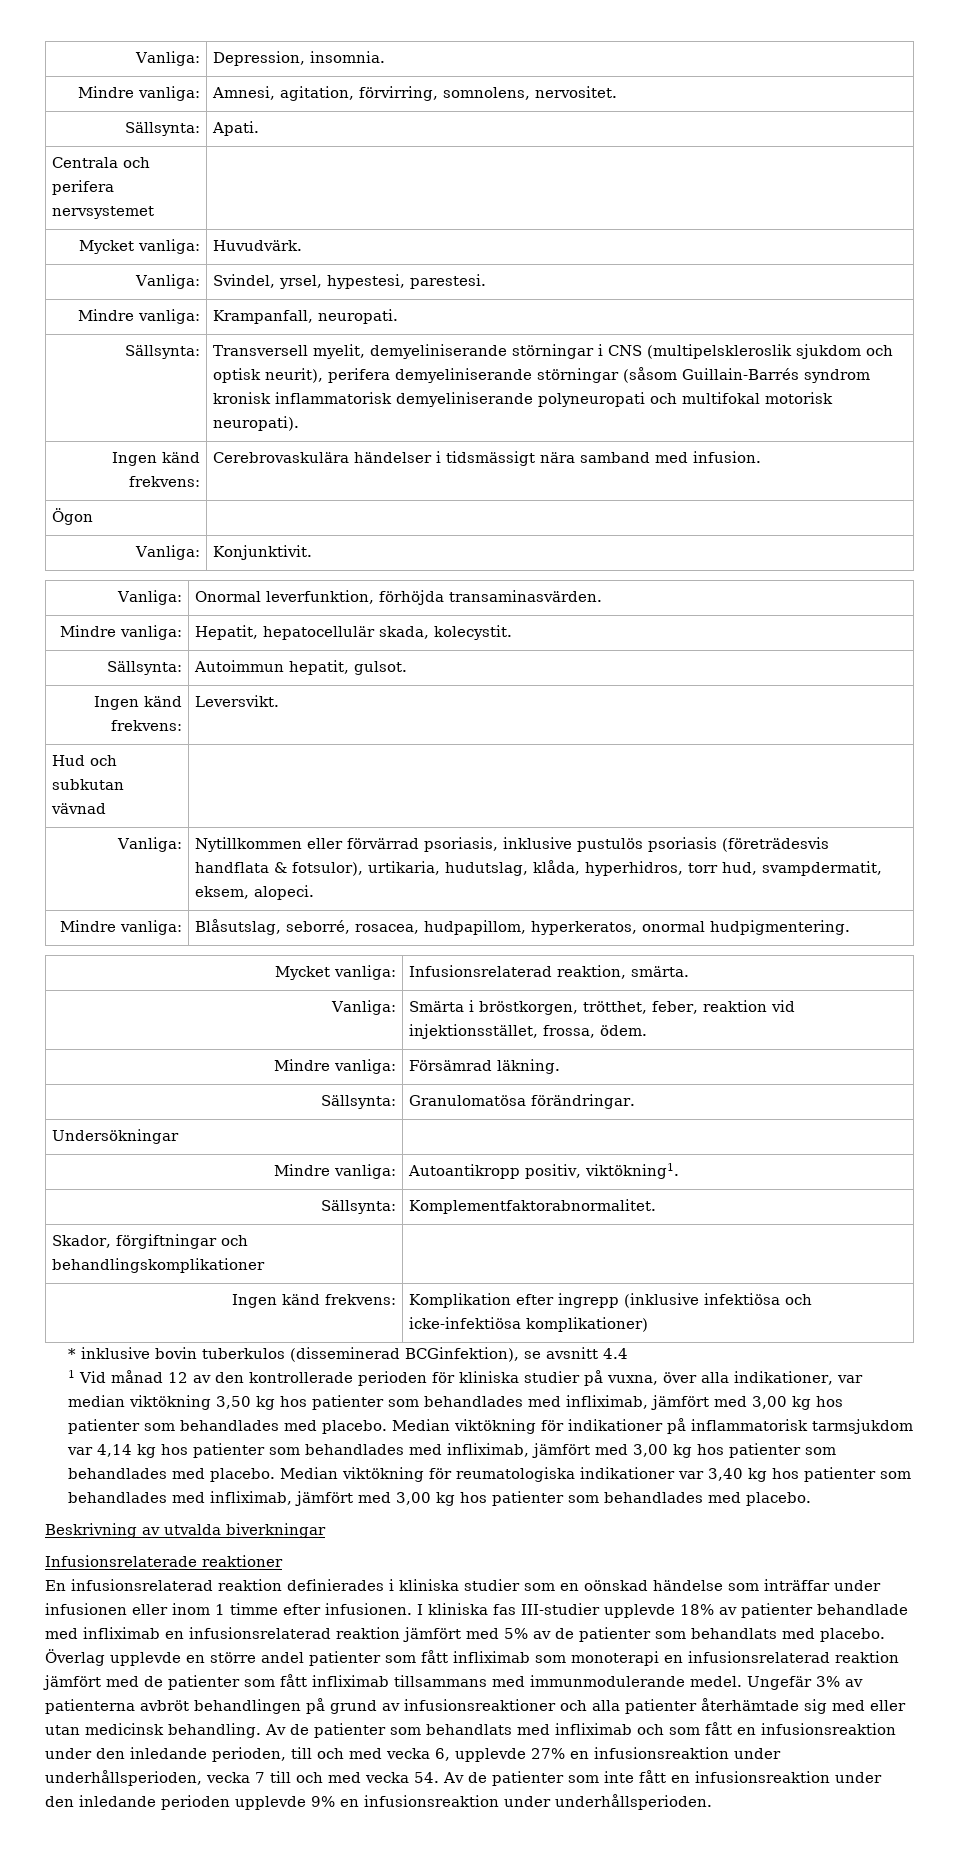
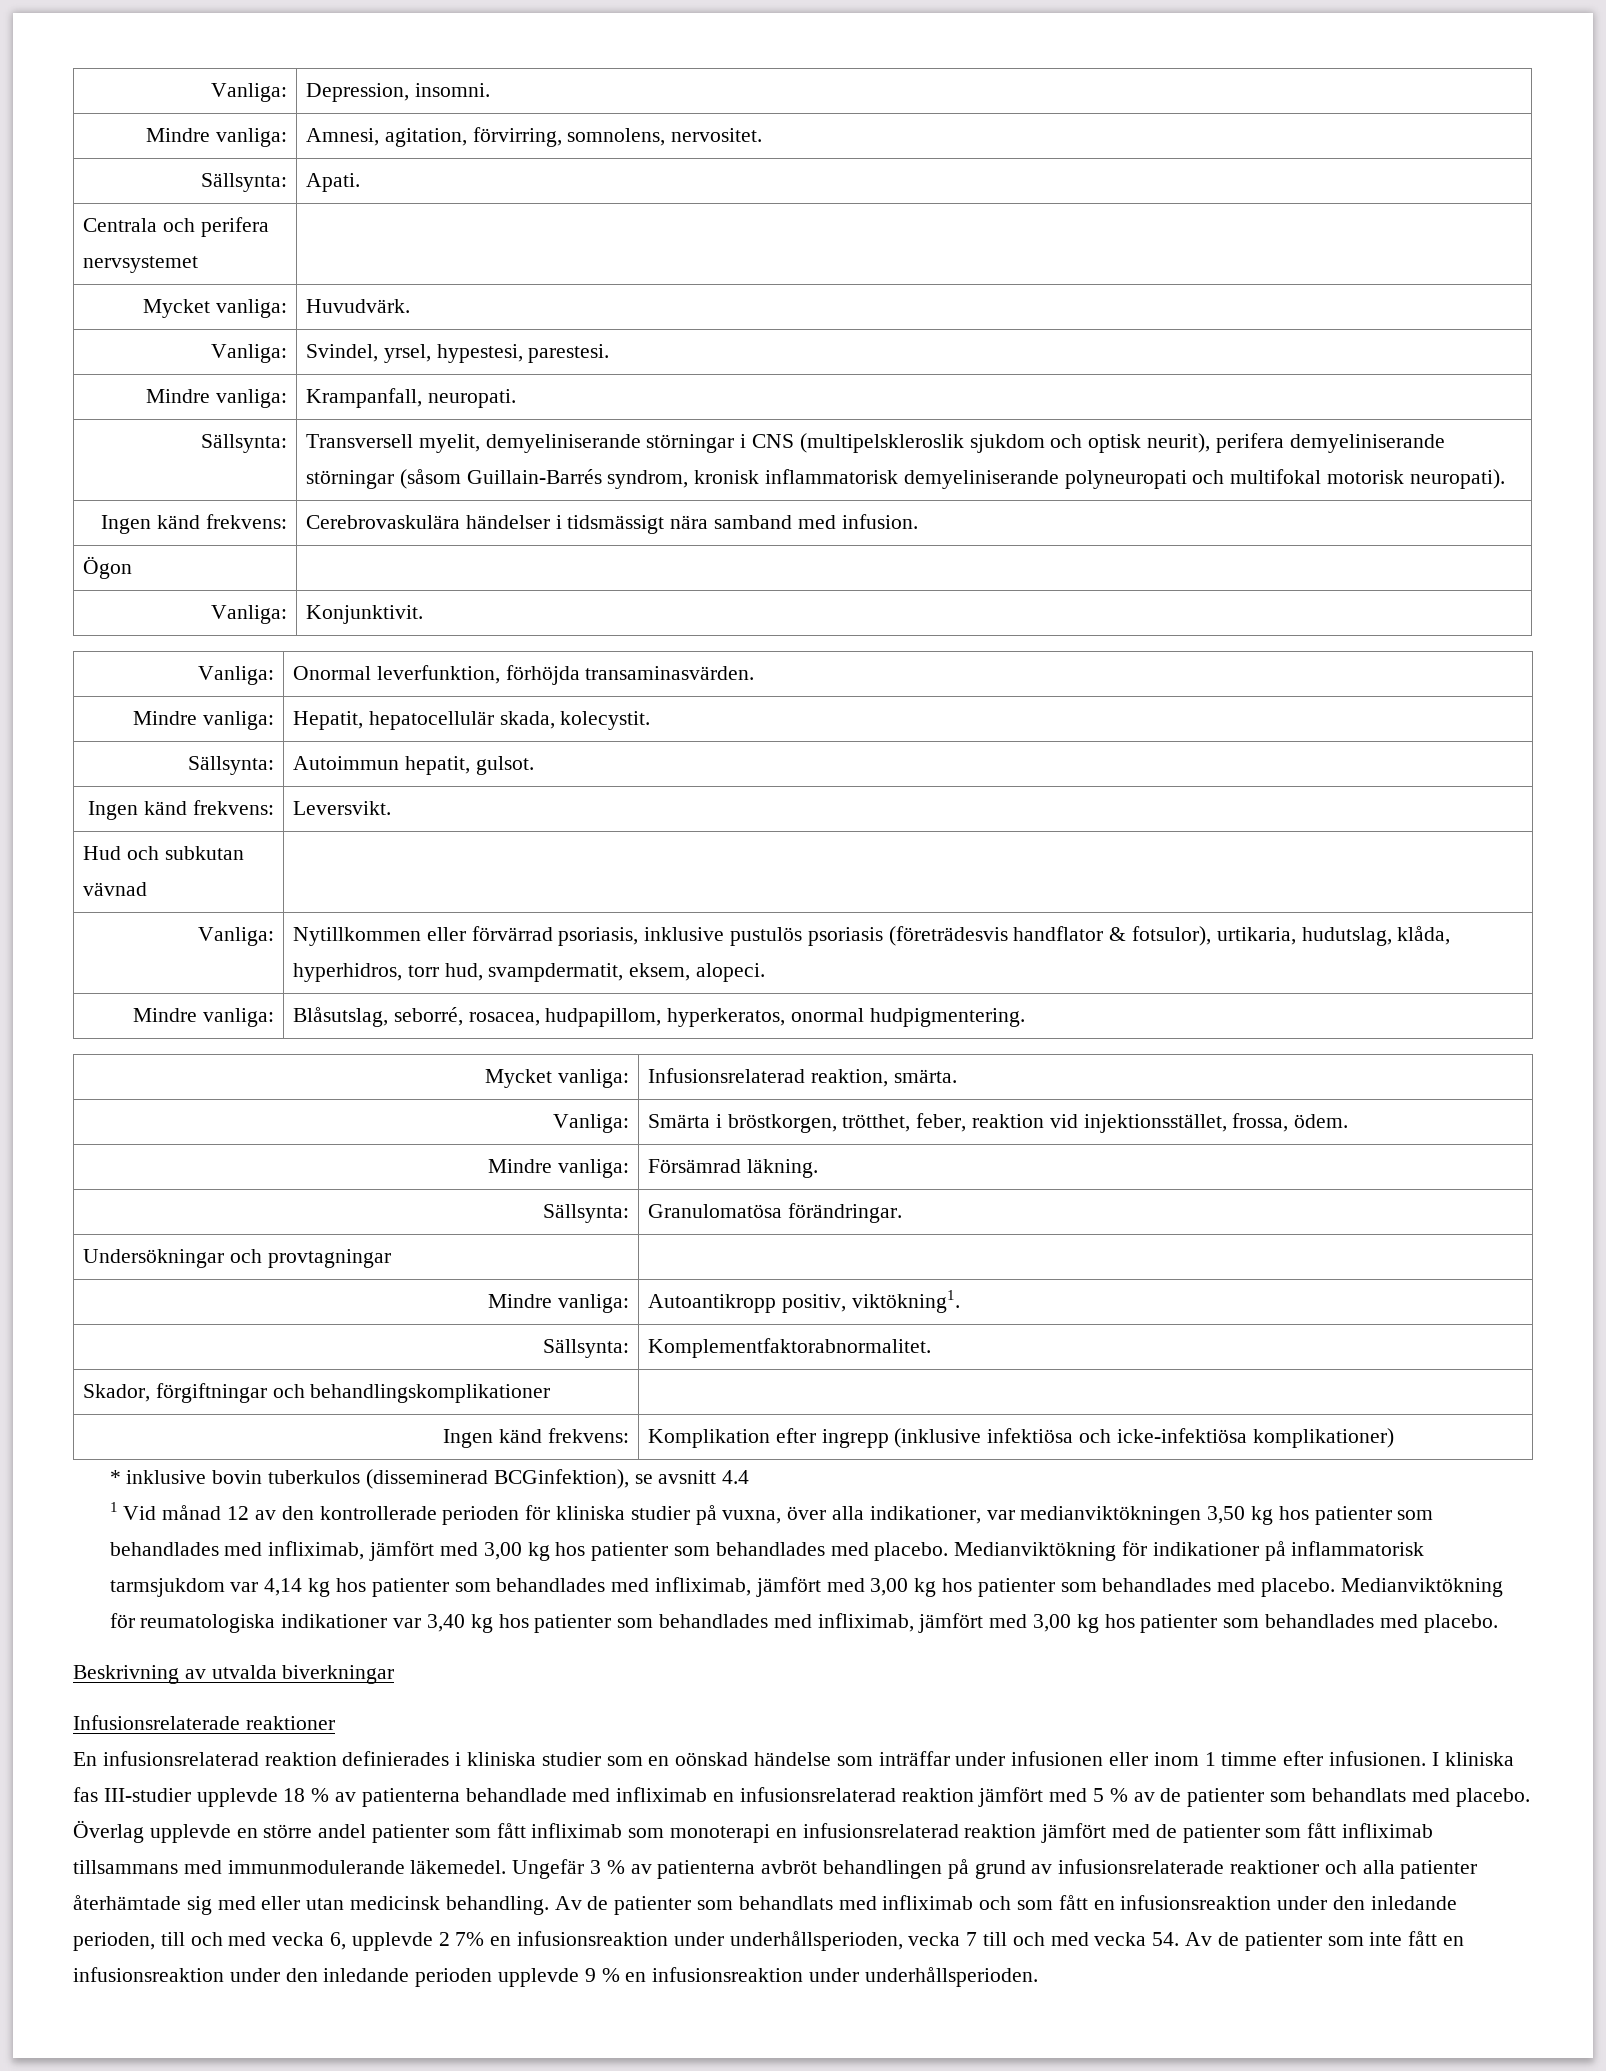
[310,51,386,63] insomnia. -> [414,83,490,97] insomni.
[804,369,871,383] syndrom -> [607,470,689,489] syndrom,
[195,862,270,873] handflata -> [1013,926,1104,941] handflator
(180, 1136) none -> [229,1249,391,1268] och provtagningar
[68,1395,212,1410] median viktökning -> [1020,1506,1202,1525] medianviktökningen
[392,1419,537,1434] Median viktökning -> [954,1542,1117,1561] Medianviktökning
[280,1467,425,1482] Median viktökning -> [1340,1578,1503,1597] Medianviktökning
[680,1603,813,1618] 18% av patienter -> [283,1788,460,1807] 18 % av patienterna
[504,1628,528,1639] 5% -> [1093,1788,1128,1802] 5 %
[690,1676,840,1690] medel. Ungefär 3% -> [410,1859,625,1879] läkemedel. Ungefär 3 %
[404,1699,556,1711] infusionsreaktioner -> [1058,1859,1320,1874] infusionsrelaterade reaktioner
[531,1748,565,1759] 27% -> [438,1932,485,1946] 2 7%
[311,1796,335,1807] 9% -> [584,1968,620,1982] 9 %

